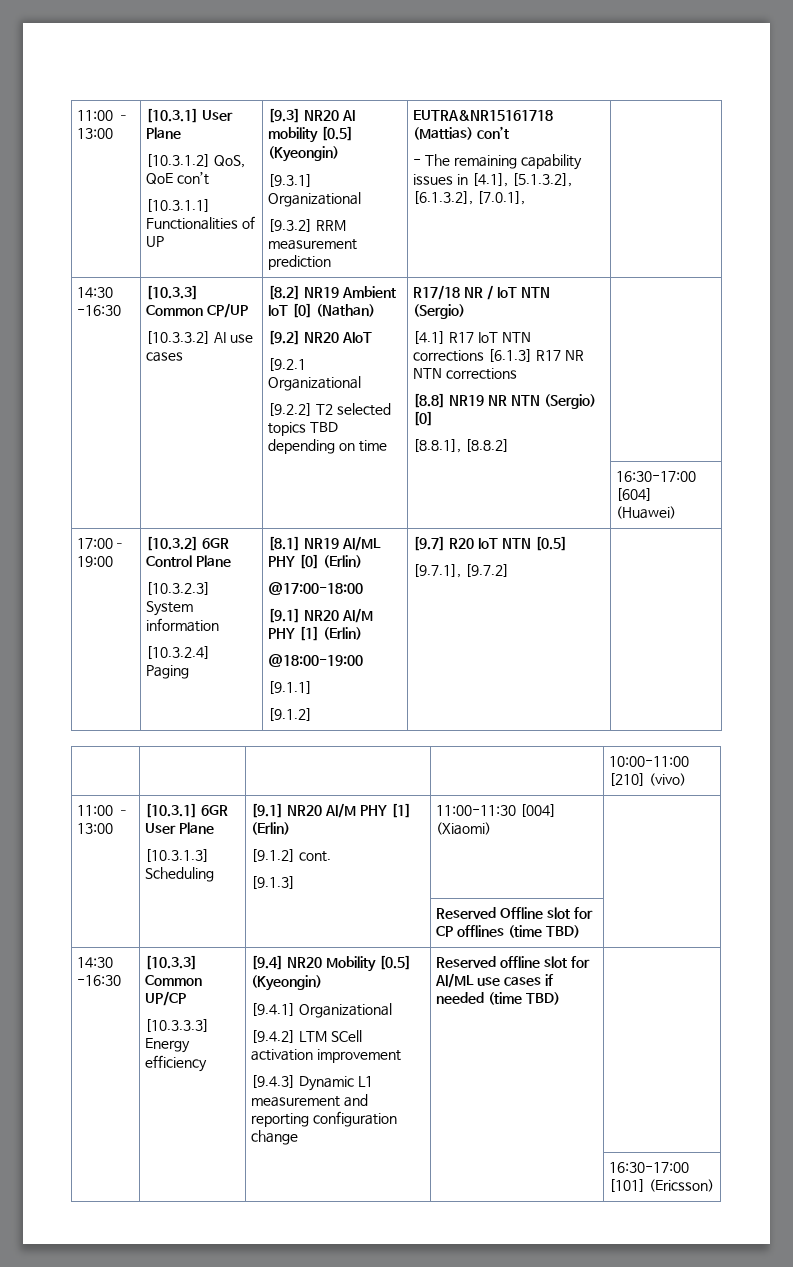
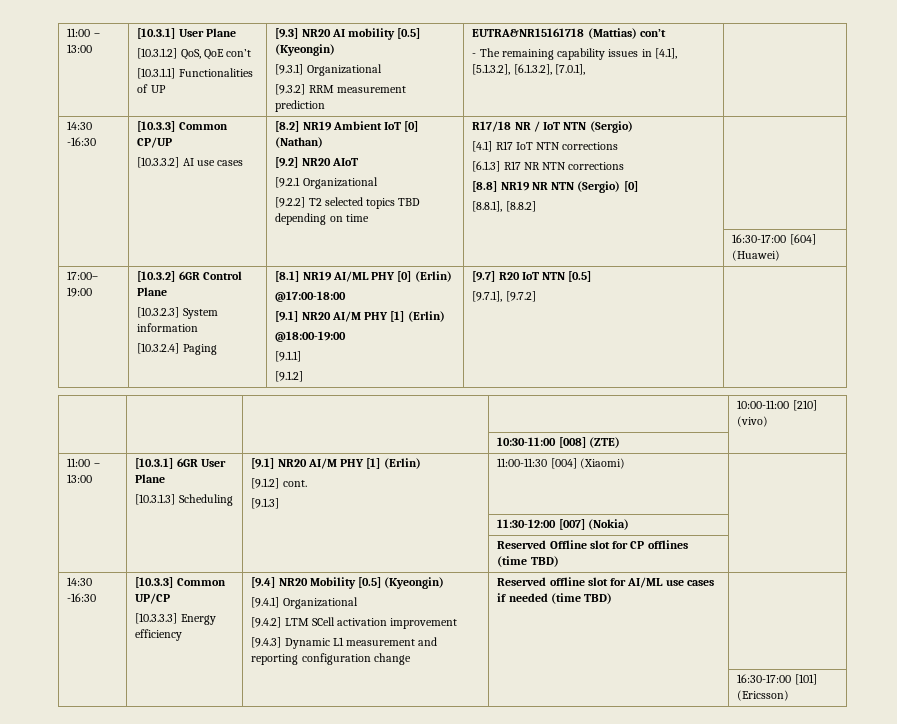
(485, 356) none -> (619, 146) //
(687, 779) none -> [497,437,620,448] // | | | 10:30-11:00 [008] (ZTE) |
(492, 828) none -> [497,519,629,530] // | | | 11:30-12:00 [007] (Nokia) |

